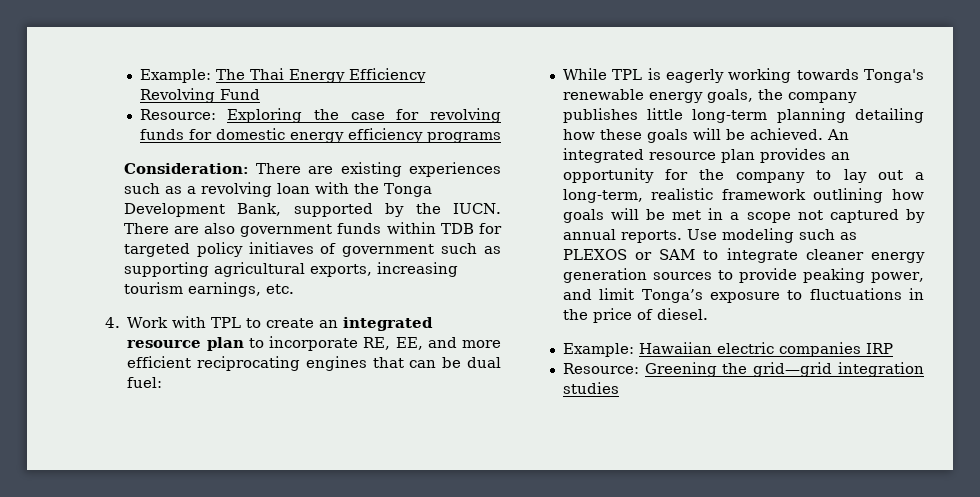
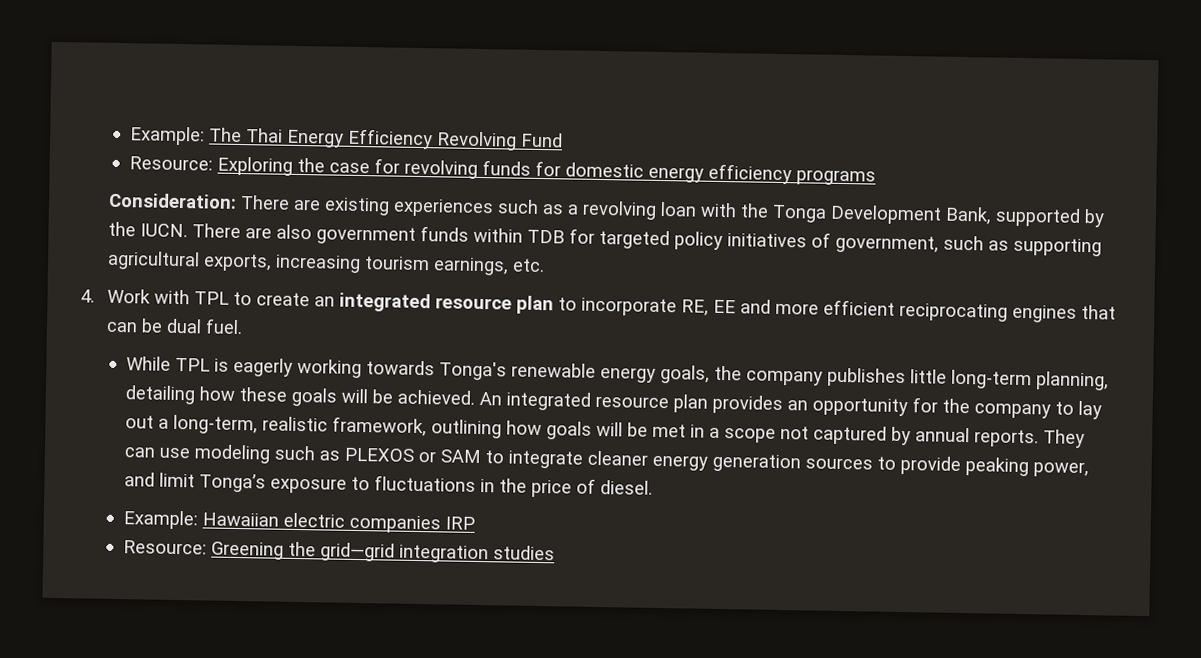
[248,242,435,257] initiaves of government -> [726,232,939,254] initiatives of government,
[395,337,423,350] EE, -> [712,299,736,314] EE
[127,377,163,388] fuel: -> [204,318,243,335] fuel.
[776,108,846,123] planning -> [1036,371,1110,391] planning,
[721,189,806,200] framework -> [332,416,428,437] framework,
[686,229,717,240] Use -> [1043,429,1086,449] [124,447,191,459] They can use

